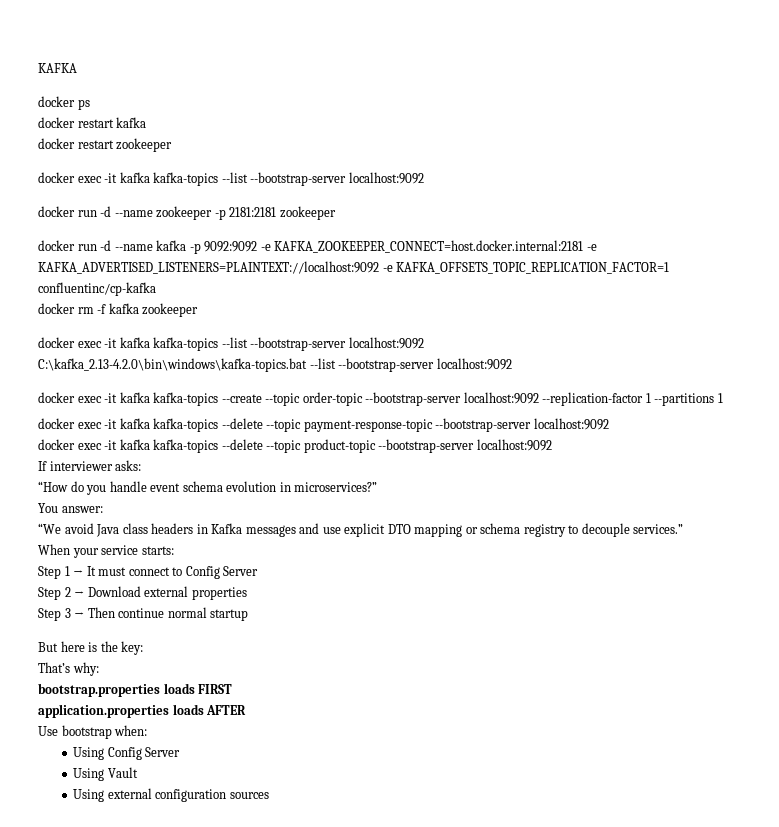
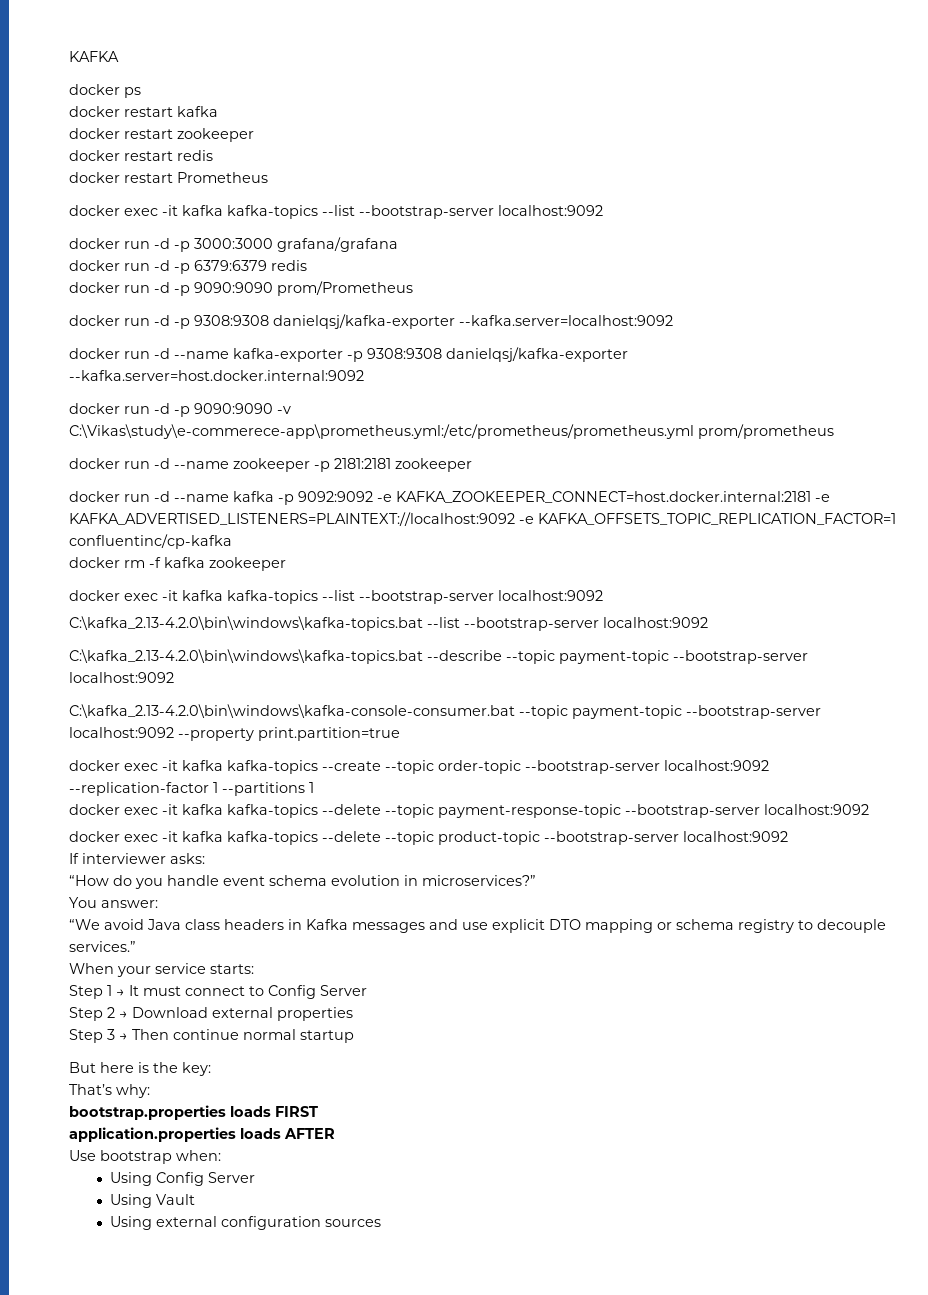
[38,172,424,186] // docker exec -it kafka kafka-topics --list --bootstrap-server localhost:9092 -> [69,150,213,161] [69,172,268,183] [69,205,603,219] [69,237,398,252] [69,260,307,274] [69,281,413,296] [69,314,673,329] [69,347,628,362] [69,370,364,381] [69,403,291,417] [69,424,834,439] // docker restart redis // docker restart Prometheus // docker exec -it kafka kafka-topics --list --bootstrap-server localhost:9092 // docker run -d -p 3000:3000 grafana/grafana // docker run -d -p 6379:6379 redis // docker run -d -p 9090:9090 prom/Prometheus // docker run -d -p 9308:9308 danielqsj/kafka-exporter --kafka.server=localhost:9092 // docker run -d --name kafka-exporter -p 9308:9308 danielqsj/kafka-exporter --kafka.server=host.docker.internal:9092 // docker run -d -p 9090:9090 -v C:\Vikas\study\e-commerece-app\prometheus.yml:/etc/prometheus/prometheus.yml prom/prometheus
(512, 364) none -> [69,649,808,664] [69,672,174,683] [69,704,821,719] [69,727,400,741] // C:\kafka_2.13-4.2.0\bin\windows\kafka-topics.bat --describe --topic payment-topic --bootstrap-server localhost:9092 // C:\kafka_2.13-4.2.0\bin\windows\kafka-console-consumer.bat --topic payment-topic --bootstrap-server localhost:9092 --property print.partition=true

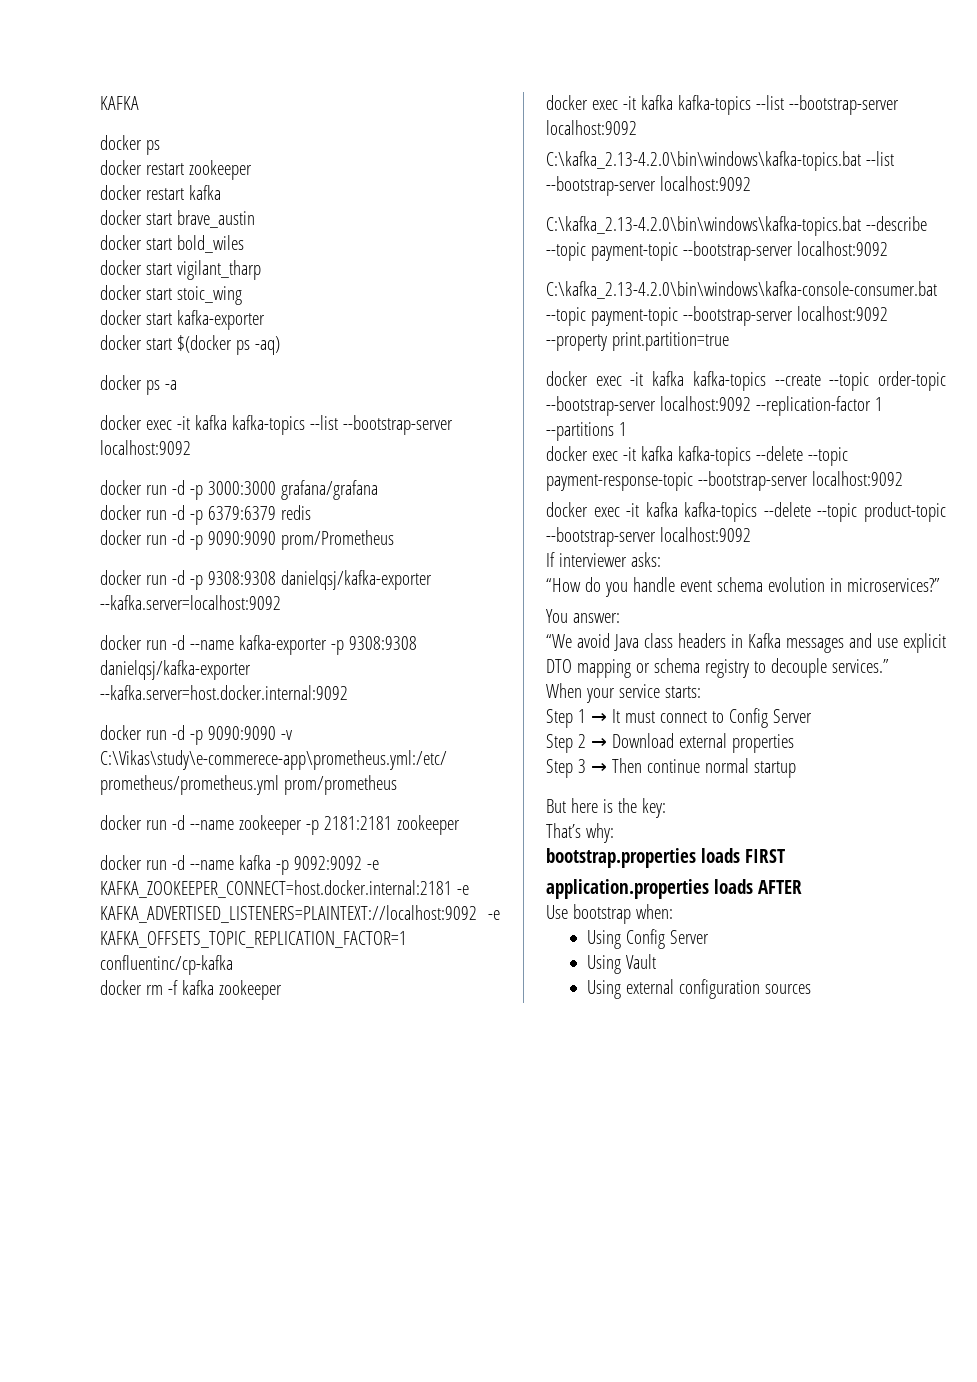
[69,106,218,117] // docker restart kafka -> (160, 147) none
[177,150,213,161] [69,172,268,183] redis // docker restart Prometheus -> [188,185,221,200] [100,210,255,228] [100,235,244,253] [100,260,261,280] [100,285,242,305] [100,310,265,330] [100,335,280,355] [100,375,177,395] kafka // docker start brave_austin // docker start bold_wiles // docker start vigilant_tharp // docker start stoic_wing // docker start kafka-exporter // docker start $(docker ps -aq) // docker ps -a

